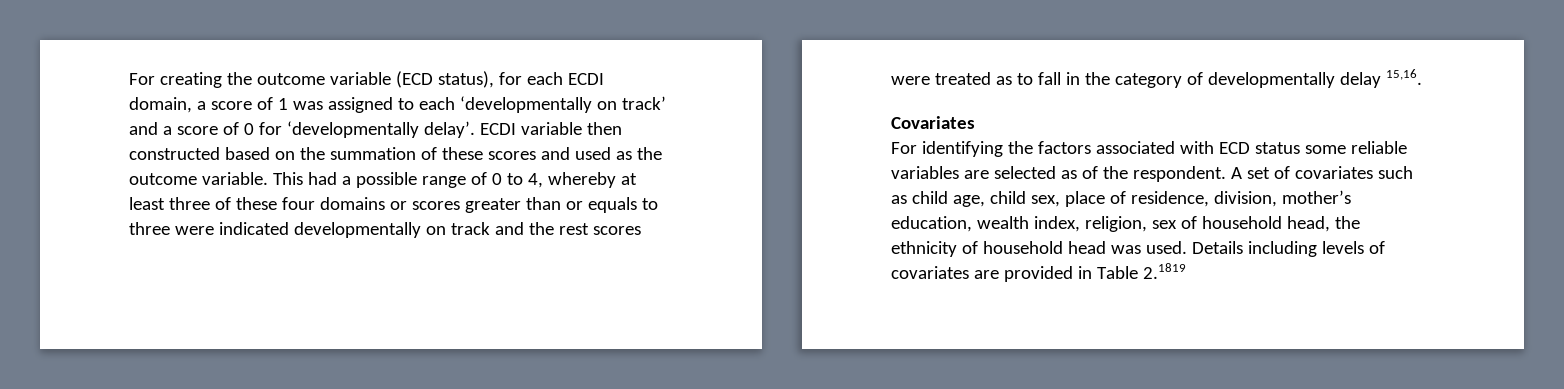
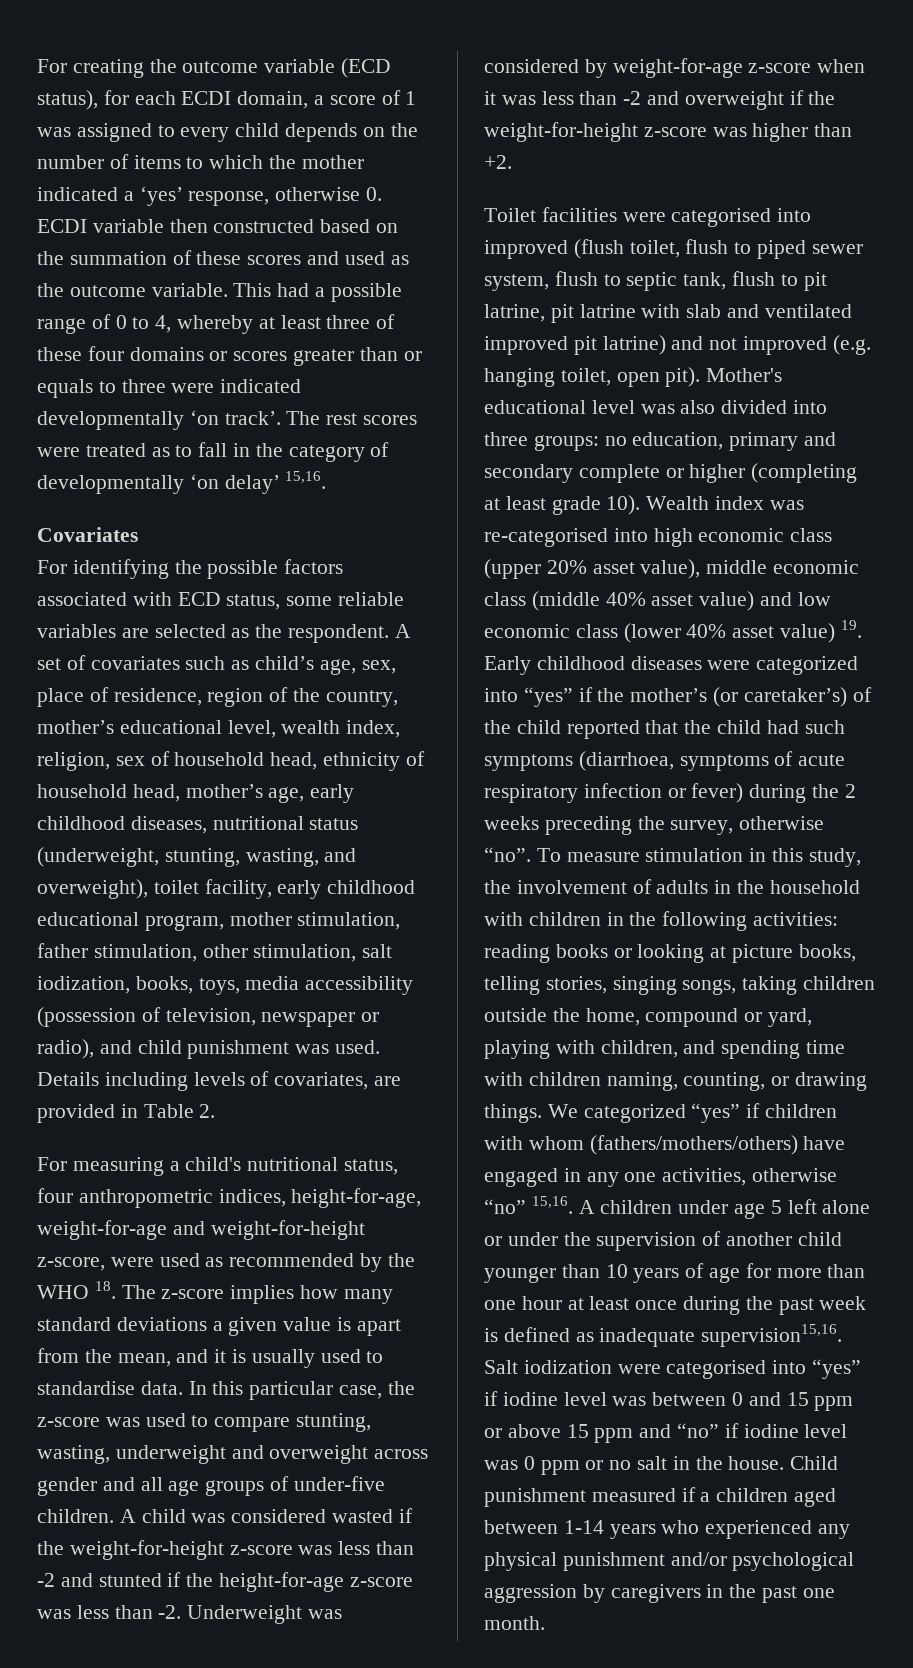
[418,96,666,113] [129,121,475,138] each ‘developmentally on track’ and a score of 0 for ‘developmentally delay’. -> [180,123,418,142] [37,154,364,169] [37,186,383,206] every child depends on the number of items to which the mother indicated a ‘yes’ response, otherwise 0.
[425,222,554,235] on track and the -> [189,410,321,425] ‘on track’. The
[1339,72,1381,88] delay -> [189,474,280,494] ‘on delay’
(1033, 147) none -> [207,560,279,579] possible
[1254,142,1300,154] status -> [226,594,281,610] status,
[1081,166,1098,179] of -> (250, 633) none
[911,191,1026,207] child age, child -> [255,656,356,675] child’s age,
[1213,190,1351,207] [891,216,972,232] division, mother’s education, -> [207,687,398,707] [37,720,276,738] region of the country, mother’s educational level,
[1334,216,1360,229] the -> (318, 761) none
[1067,241,1106,254] head -> [132,784,355,803] [37,816,359,834] [37,847,357,867] [37,879,416,899] [37,912,401,931] [37,943,393,962] [37,976,414,995] [37,1007,380,1027] [37,1039,290,1059] head, mother’s age, early childhood diseases, nutritional status (underweight, stunting, wasting, and overweight), toilet facility, early childhood educational program, mother stimulation, father stimulation, other stimulation, salt iodization, books, toys, media accessibility (possession of television, newspaper or radio), and child punishment
[891,266,969,279] covariates -> [274,1072,369,1090] covariates,
[1142,263,1186,279] 2.1819 -> [199,1104,216,1118] [37,1157,399,1176] [37,1188,422,1208] [37,1220,365,1240] [37,1253,415,1272] [37,1281,393,1304] [37,1317,401,1336] [37,1348,384,1368] [37,1381,415,1400] [37,1413,372,1432] [37,1445,429,1464] [37,1476,385,1496] [37,1508,413,1523] [37,1540,415,1560] [37,1572,413,1592] [37,1605,343,1624] [484,58,866,78] [484,90,836,110] [484,122,853,142] [484,155,512,169] [484,207,812,227] [484,239,863,259] [484,271,827,291] [484,304,852,323] [484,335,871,355] [484,367,783,387] [484,400,828,414] [484,432,837,451] [484,463,858,483] [484,495,804,515] [484,528,833,547] [484,559,860,579] [484,591,831,611] [484,620,862,643] [484,656,859,675] [484,687,872,707] [484,720,845,739] [484,751,846,771] [484,783,856,803] [484,816,825,835] [484,847,861,867] [484,879,860,894] [484,911,839,931] [484,944,856,963] [484,976,876,995] [484,1008,813,1027] [484,1040,846,1059] [484,1072,868,1091] [484,1103,838,1123] [484,1135,846,1155] [484,1168,838,1187] [484,1196,871,1219] [484,1231,842,1251] [484,1263,866,1283] [484,1296,867,1315] [484,1324,843,1347] [484,1359,862,1379] [484,1391,854,1411] [484,1423,848,1443] [484,1456,839,1475] [484,1487,837,1507] [484,1520,851,1539] [484,1552,855,1571] [484,1584,835,1603] [484,1616,545,1630] 2. // For measuring a child's nutritional status, four anthropometric indices, height-for-age, weight-for-age and weight-for-height z-score, were used as recommended by the WHO 18. The z-score implies how many standard deviations a given value is apart from the mean, and it is usually used to standardise data. In this particular case, the z-score was used to compare stunting, wasting, underweight and overweight across gender and all age groups of under-five children. A child was considered wasted if the weight-for-height z-score was less than -2 and stunted if the height-for-age z-score was less than -2. Underweight was considered by weight-for-age z-score when it was less than -2 and overweight if the weight-for-height z-score was higher than +2. // Toilet facilities were categorised into improved (flush toilet, flush to piped sewer system, flush to septic tank, flush to pit latrine, pit latrine with slab and ventilated improved pit latrine) and not improved (e.g. hanging toilet, open pit). Mother's educational level was also divided into three groups: no education, primary and secondary complete or higher (completing at least grade 10). Wealth index was re-categorised into high economic class (upper 20% asset value), middle economic class (middle 40% asset value) and low economic class (lower 40% asset value) 19. Early childhood diseases were categorized into “yes” if the mother’s (or caretaker’s) of the child reported that the child had such symptoms (diarrhoea, symptoms of acute respiratory infection or fever) during the 2 weeks preceding the survey, otherwise “no”. To measure stimulation in this study, the involvement of adults in the household with children in the following activities: reading books or looking at picture books, telling stories, singing songs, taking children outside the home, compound or yard, playing with children, and spending time with children naming, counting, or drawing things. We categorized “yes” if children with whom (fathers/mothers/others) have engaged in any one activities, otherwise “no” 15,16. A children under age 5 left alone or under the supervision of another child younger than 10 years of age for more than one hour at least once during the past week is defined as inadequate supervision15,16. Salt iodization were categorised into “yes” if iodine level was between 0 and 15 ppm or above 15 ppm and “no” if iodine level was 0 ppm or no salt in the house. Child punishment measured if a children aged between 1-14 years who experienced any physical punishment and/or psychological aggression by caregivers in the past one month.

